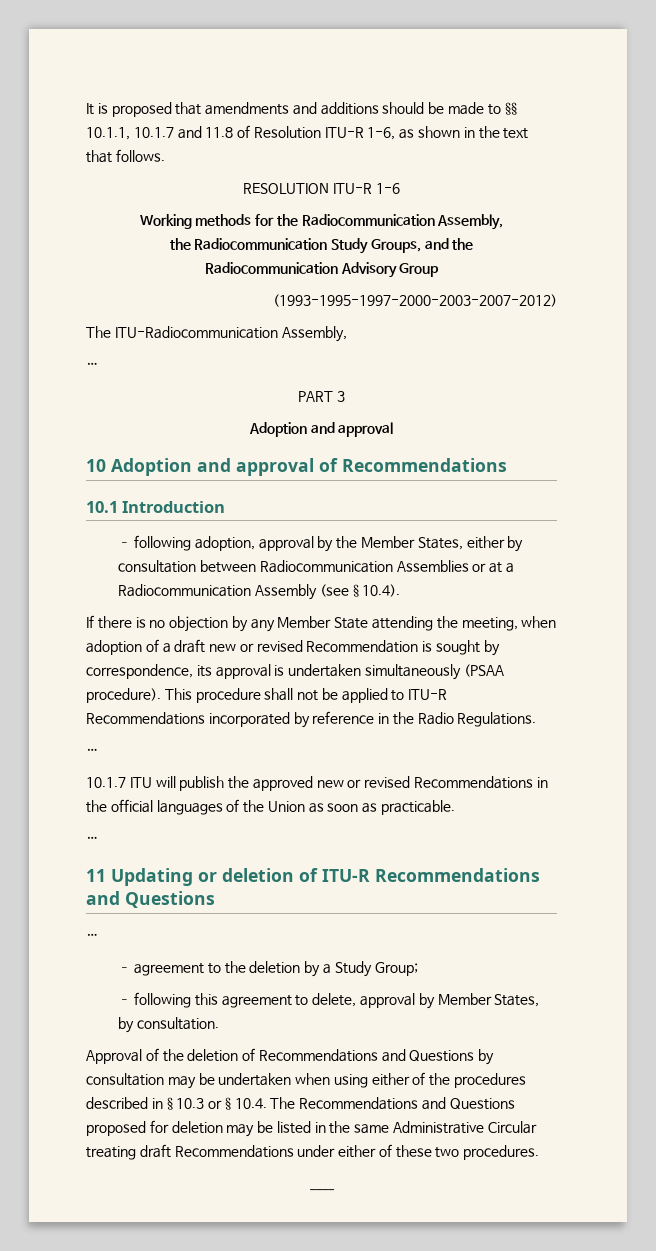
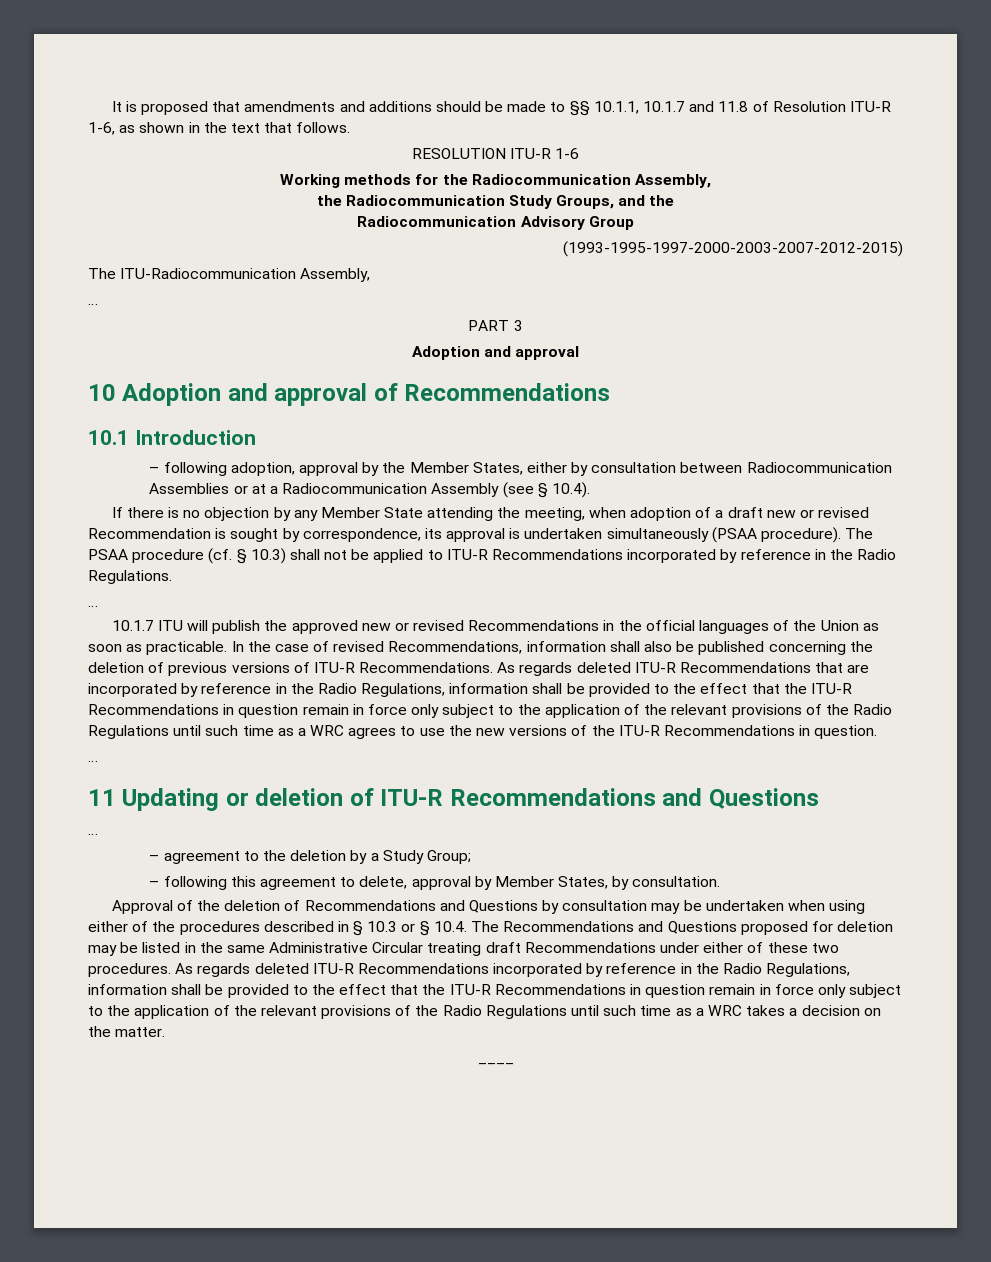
[273,294,557,307] (1993-1995-1997-2000-2003-2007-2012) -> [563,241,903,257] (1993-1995-1997-2000-2003-2007-2012-2015)
[164,688,261,703] This procedure -> [845,528,874,539] [88,548,286,564] The PSAA procedure (cf. § 10.3)
(456, 807) none -> [231,641,873,655] [88,662,870,676] [88,683,852,697] [88,704,893,718] [88,725,878,739] In the case of revised Recommendations, information shall also be published concerning the deletion of previous versions of ITU-R Recommendations. As regards deleted ITU-R Recommendations that are incorporated by reference in the Radio Regulations, information shall be provided to the effect that the ITU-R Recommendations in question remain in force only subject to the application of the relevant provisions of the Radio Regulations until such time as a WRC agrees to use the new versions of the ITU-R Recommendations in question.
(540, 1152) none -> [175,963,851,977] [88,984,902,998] [88,1005,881,1019] [88,1026,166,1037] As regards deleted ITU-R Recommendations incorporated by reference in the Radio Regulations, information shall be provided to the effect that the ITU-R Recommendations in question remain in force only subject to the application of the relevant provisions of the Radio Regulations until such time as a WRC takes a decision on the matter.

